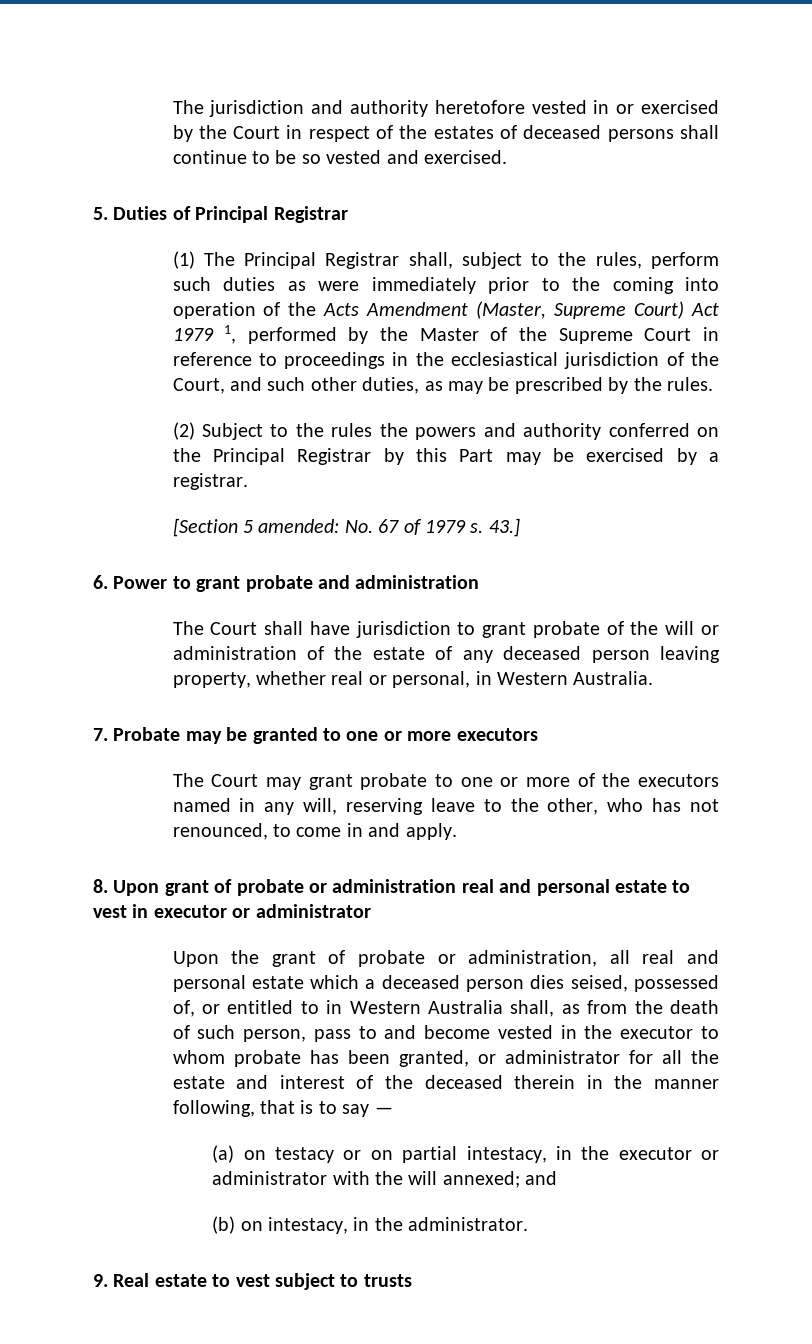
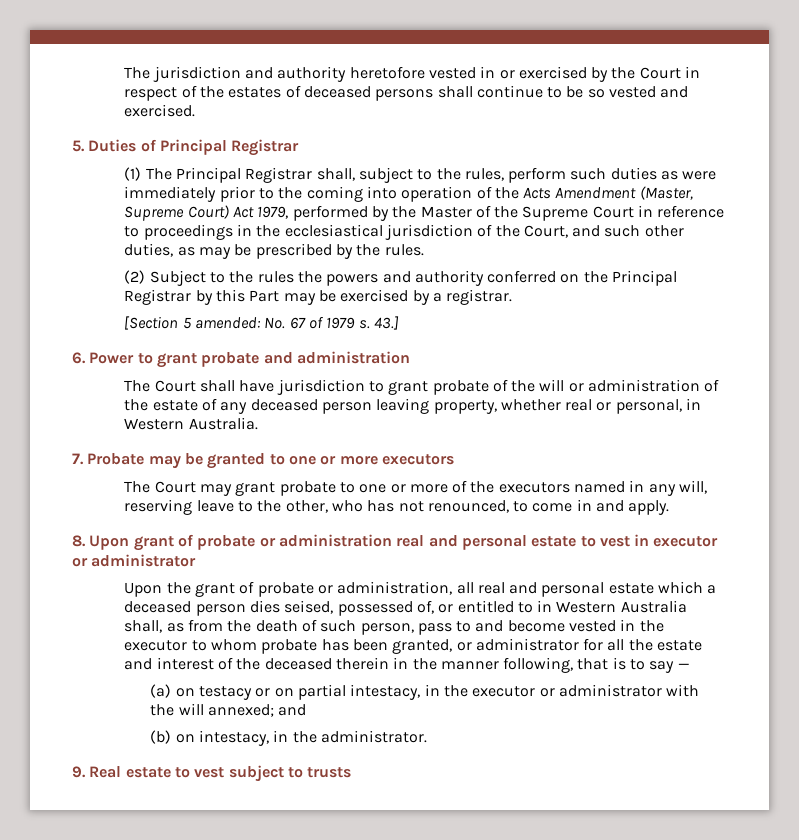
[172,325,237,344] 1979 1, -> [257,206,289,219] 1979,

